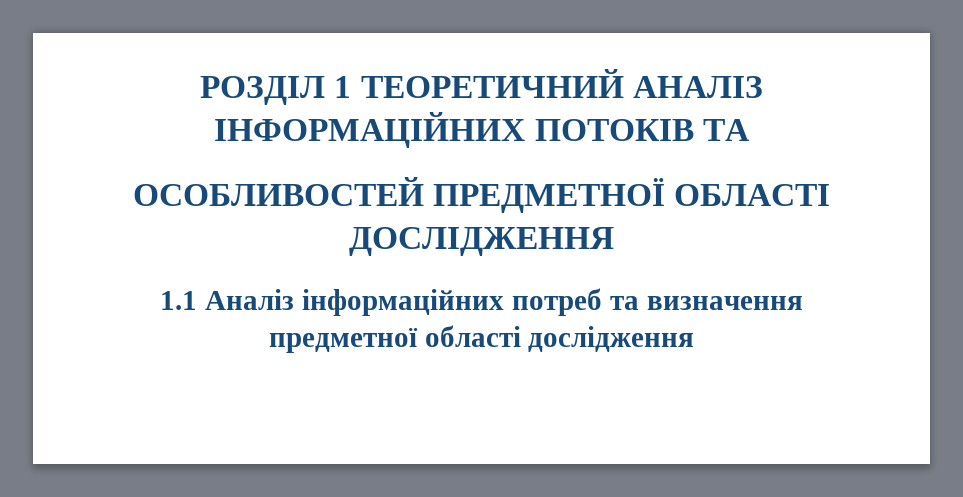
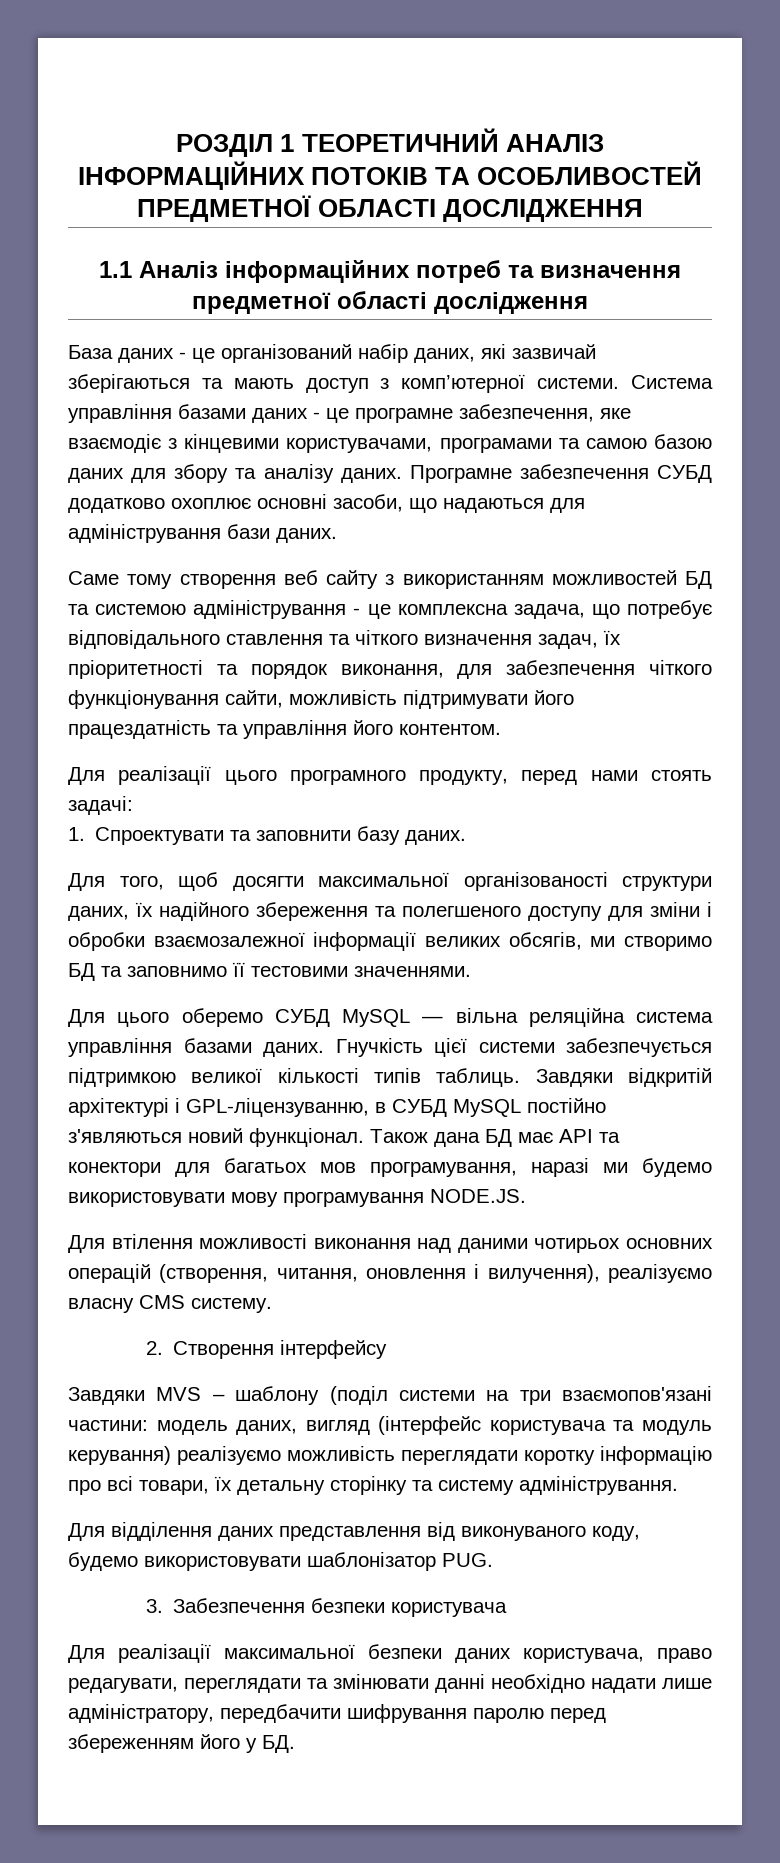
(749, 130) // -> (471, 176) none
(695, 339) none -> [68,344,596,363] [68,374,713,393] [68,404,631,423] [68,434,712,453] [68,464,712,483] [68,494,585,513] [68,524,337,543] [68,570,712,589] [68,600,712,619] [68,630,621,649] [68,660,712,679] [68,690,574,709] [68,720,501,739] [68,766,712,785] [68,796,133,815] [68,826,467,845] [68,872,712,891] [68,902,712,921] [68,932,712,951] [68,962,471,981] [68,1008,713,1027] [68,1038,712,1057] [68,1068,712,1087] [68,1098,606,1117] [68,1128,620,1147] [68,1158,712,1177] [68,1189,526,1207] [68,1234,713,1253] [68,1264,712,1283] [68,1295,272,1313] [145,1340,387,1359] [68,1386,712,1405] [68,1416,712,1435] [68,1446,712,1465] [68,1476,678,1495] [68,1522,640,1541] [68,1552,493,1571] [145,1598,507,1617] [68,1644,712,1663] [68,1674,712,1693] [68,1704,606,1723] [68,1734,295,1753] // База даних - це організований набір даних, які зазвичай зберігаються та мають доступ з комп’ютерної системи. Система управління базами даних - це програмне забезпечення, яке взаємодіє з кінцевими користувачами, програмами та самою базою даних для збору та аналізу даних. Програмне забезпечення СУБД додатково охоплює основні засоби, що надаються для адміністрування бази даних. // Саме тому створення веб сайту з використанням можливостей БД та системою адміністрування - це комплексна задача, що потребує відповідального ставлення та чіткого визначення задач, їх пріоритетності та порядок виконання, для забезпечення чіткого функціонування сайти, можливість підтримувати його працездатність та управління його контентом. // Для реалізації цього програмного продукту, перед нами стоять задачі: // 1. Спроектувати та заповнити базу даних. // Для того, щоб досягти максимальної організованості структури даних, їх надійного збереження та полегшеного доступу для зміни і обробки взаємозалежної інформації великих обсягів, ми створимо БД та заповнимо її тестовими значеннями. // Для цього оберемо СУБД MySQL — вільна реляційна система управління базами даних. Гнучкість цієї системи забезпечується підтримкою великої кількості типів таблиць. Завдяки відкритій архітектурі і GPL-ліцензуванню, в СУБД MySQL постійно з'являються новий функціонал. Також дана БД має API та конектори для багатьох мов програмування, наразі ми будемо використовувати мову програмування NODE.JS. // Для втілення можливості виконання над даними чотирьох основних операцій (створення, читання, оновлення і вилучення), реалізуємо власну CMS систему. // 2. Створення інтерфейсу // Завдяки MVS – шаблону (поділ системи на три взаємопов'язані частини: модель даних, вигляд (інтерфейс користувача та модуль керування) реалізуємо можливість переглядати коротку інформацію про всі товари, їх детальну сторінку та систему адміністрування. // Для відділення даних представлення від виконуваного коду, будемо використовувати шаблонізатор PUG. // 3. Забезпечення безпеки користувача // Для реалізації максимальної безпеки даних користувача, право редагувати, переглядати та змінювати данні необхідно надати лише адміністратору, передбачити шифрування паролю перед збереженням його у БД.

